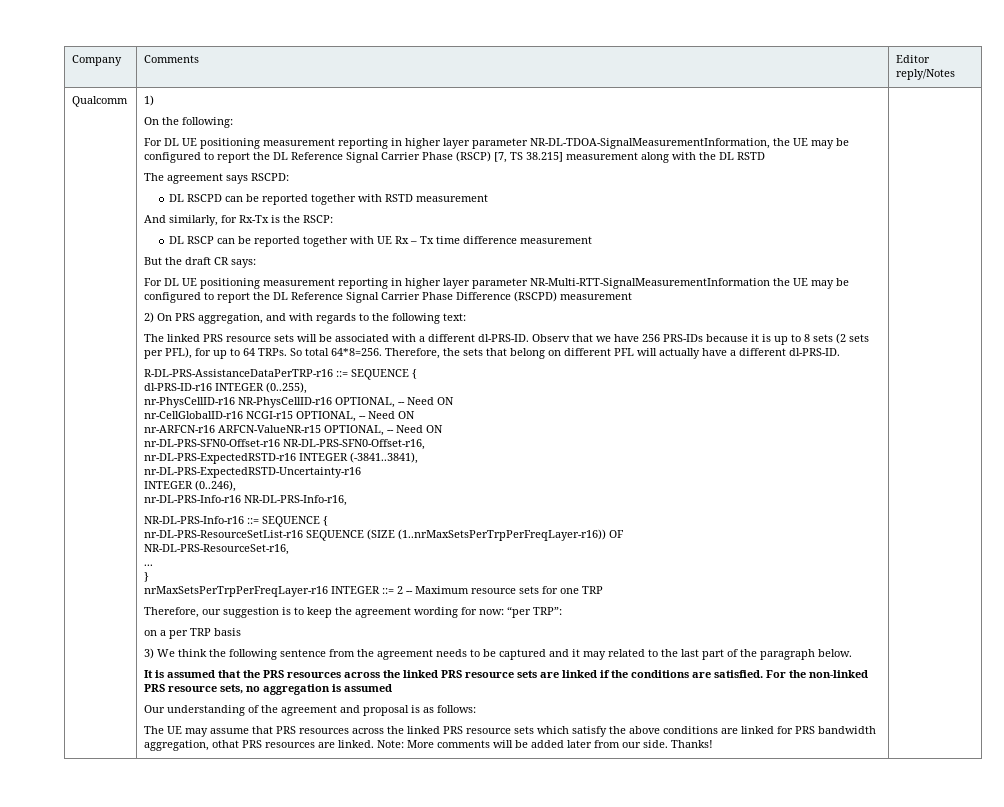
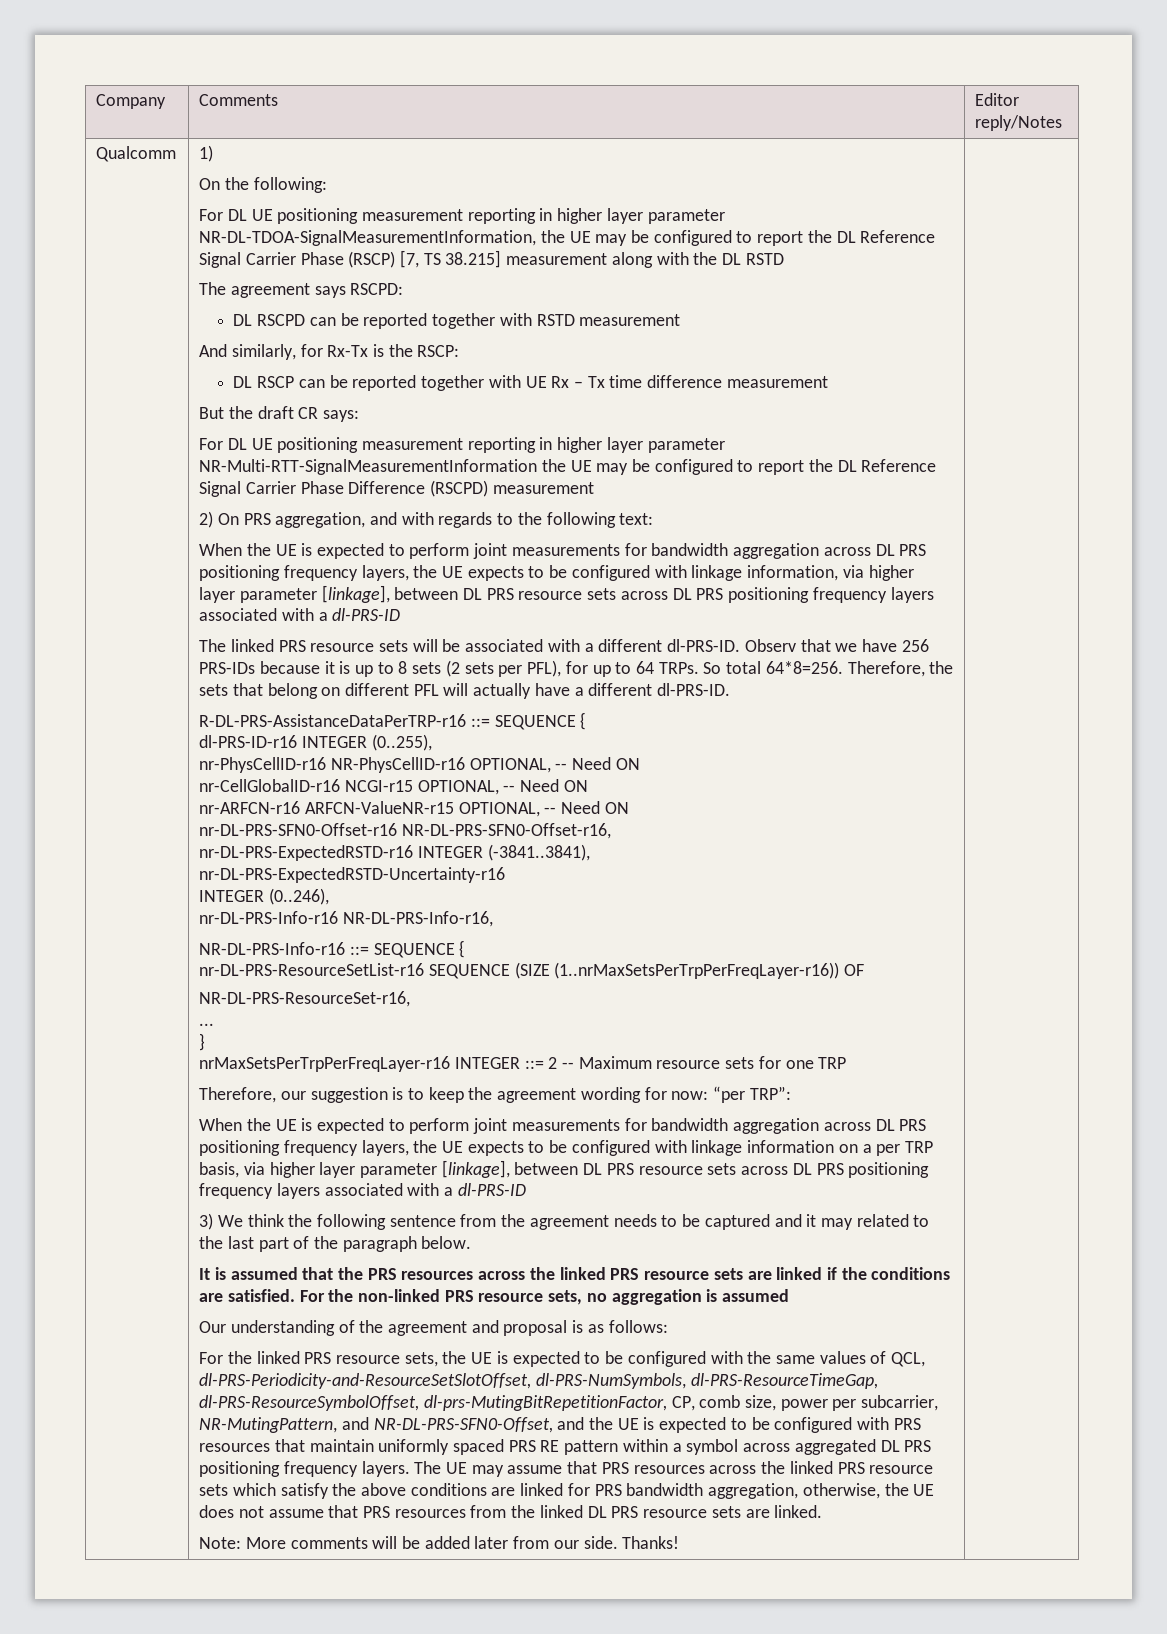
(467, 317) none -> [199,543,927,559] [199,565,914,581] [199,585,934,603] [199,608,401,621] // When the UE is expected to perform joint measurements for bandwidth aggregation across DL PRS positioning frequency layers, the UE expects to be configured with linkage information, via higher layer parameter [linkage], between DL PRS resource sets across DL PRS positioning frequency layers associated with a dl-PRS-ID
[144,628,242,639] on a per TRP basis -> [199,1118,927,1134] [199,1140,933,1156] [199,1160,930,1178] [199,1183,526,1199] When the UE is expected to perform joint measurements for bandwidth aggregation across DL PRS positioning frequency layers, the UE expects to be configured with linkage information on a per TRP basis, via higher layer parameter [linkage], between DL PRS resource sets across DL PRS positioning frequency layers associated with a dl-PRS-ID
(477, 709) none -> [199,1351,926,1367] [199,1373,878,1389] [199,1395,939,1411] [199,1417,921,1433] [199,1439,932,1455] [199,1461,410,1477] For the linked PRS resource sets, the UE is expected to be configured with the same values of QCL, dl-PRS-Periodicity-and-ResourceSetSlotOffset, dl-PRS-NumSymbols, dl-PRS-ResourceTimeGap, dl-PRS-ResourceSymbolOffset, dl-prs-MutingBitRepetitionFactor, CP, comb size, power per subcarrier, NR-MutingPattern, and NR-DL-PRS-SFN0-Offset, and the UE is expected to be configured with PRS resources that maintain uniformly spaced PRS RE pattern within a symbol across aggregated DL PRS positioning frequency layers.
[212,740,316,748] othat PRS resources -> [802,1483,935,1499] [199,1505,741,1518] otherwise, the UE does not assume that PRS resources from the linked DL PRS resource sets
(375, 744) none -> (823, 1511) //

